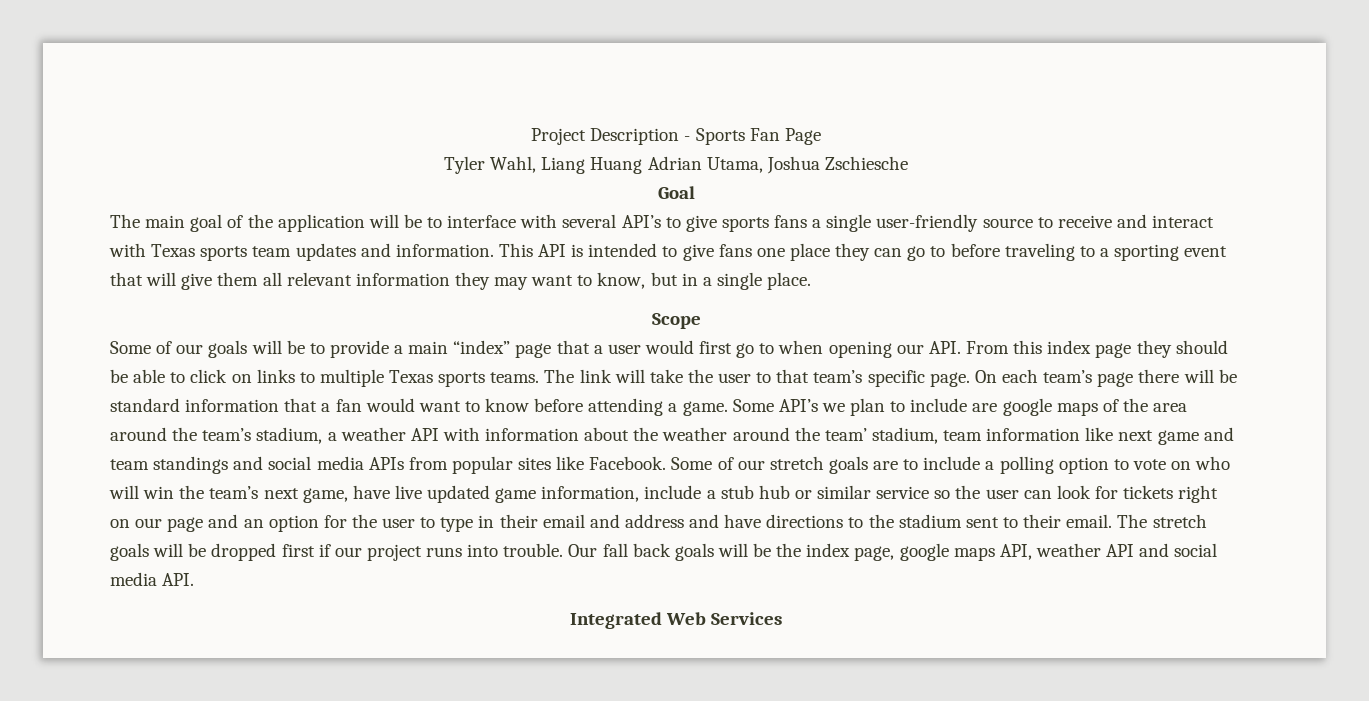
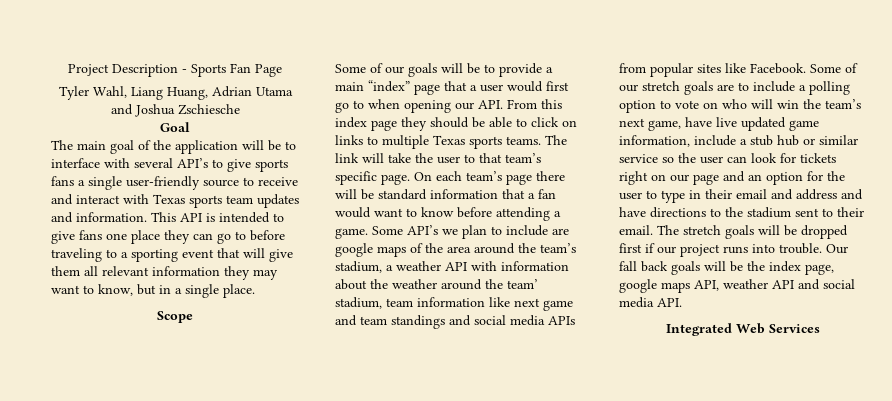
[590,156,763,174] Huang Adrian Utama, -> [166,86,293,100] [110,104,133,115] Huang, Adrian Utama and

